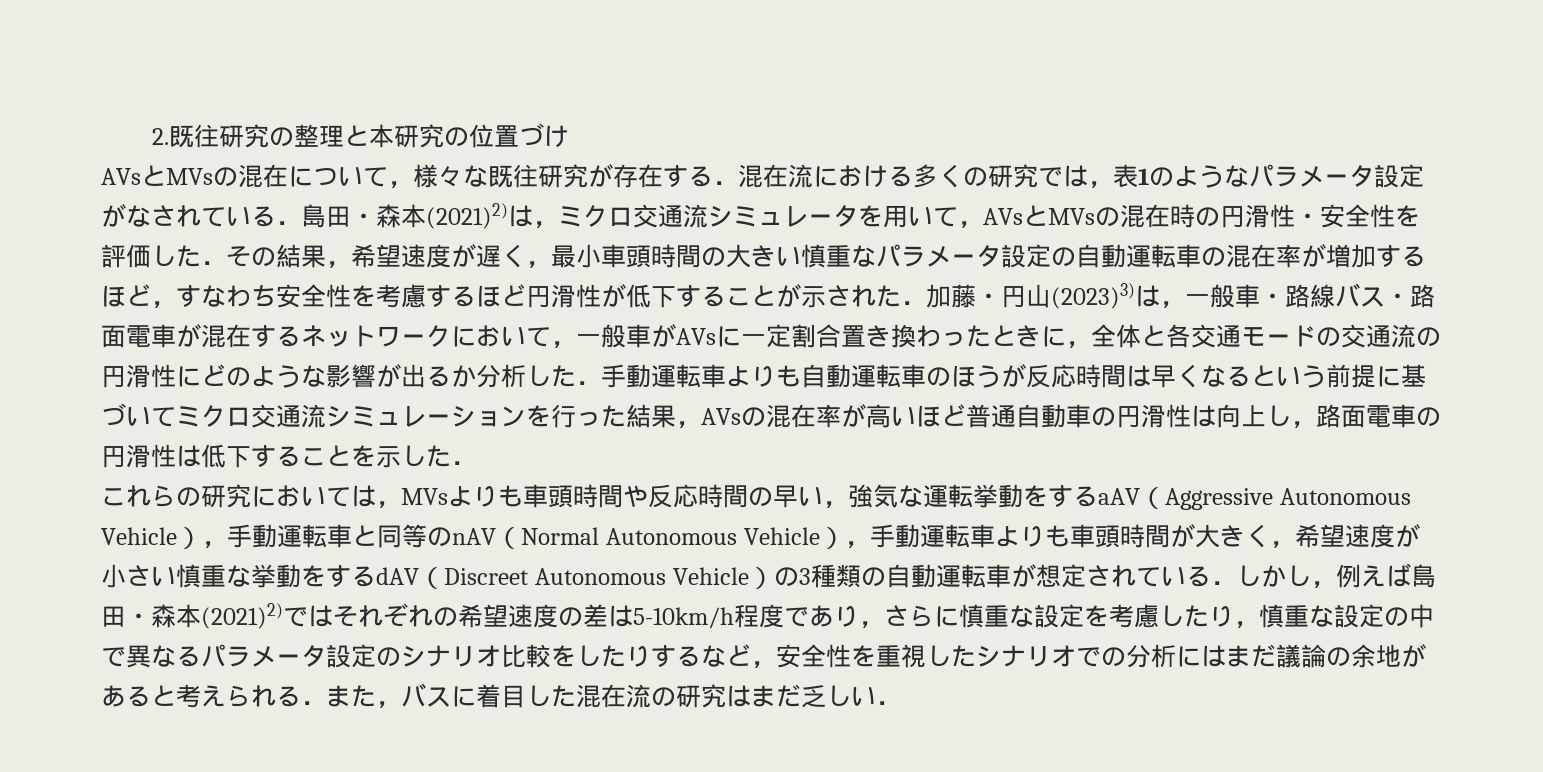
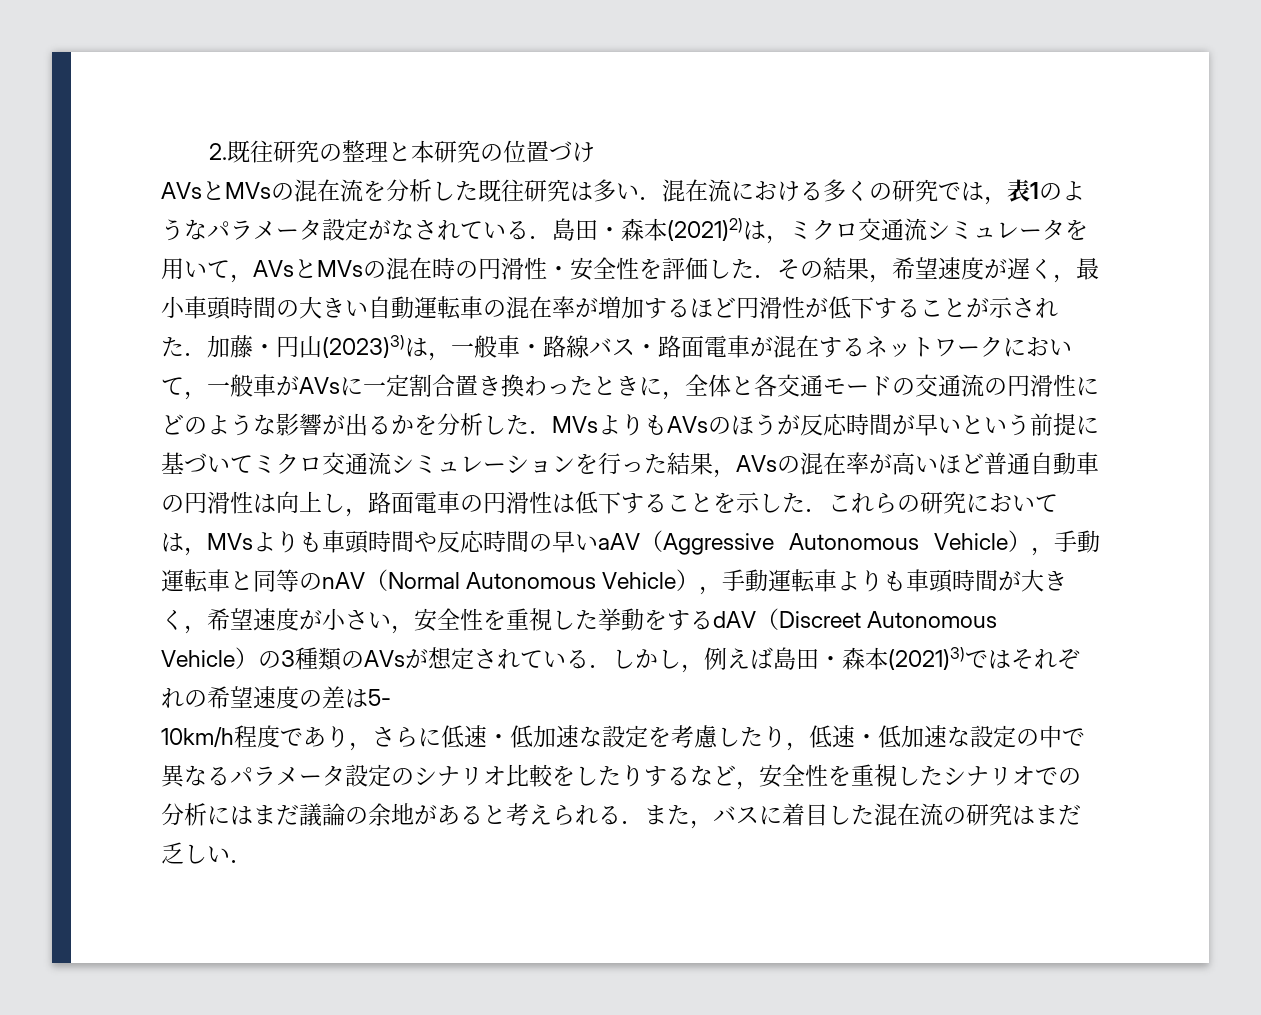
[288,164,713,189] について，様々な既往研究が存在する -> [340,179,639,202] 流を分析した既往研究は多い
[801,244,1076,268] 慎重なパラメータ設定の -> (368, 308) none
[151,284,526,309] ，すなわち安全性を考慮するほど -> (736, 307) none
(476, 376) none -> [414,414,437,435] を
[601,364,926,388] 手動運転車よりも自動運転車 -> [552,414,708,436] MVsよりもAVs
[1126,364,1251,388] は早くなる -> [892,414,961,436] が早い
(476, 463) // -> (828, 510) none
[823,484,1098,509] ，強気な運転挙動をする -> (598, 542) none
[176,564,251,588] 慎重な -> [391,608,598,634] ，安全性を重視した
[885,564,1011,588] 自動運転車 -> [364,650,405,667] AVs
[201,603,283,629] (2021)2) -> [888,647,965,670] (2021)3)
[633,607,734,629] 5-10km/h -> [368,689,391,706] [161,727,234,748] 5- // 10km/h
[959,604,1009,628] 慎重 -> [441,725,579,748] 低速・低加速
[1259,604,1309,628] 慎重 -> [809,725,947,748] 低速・低加速

